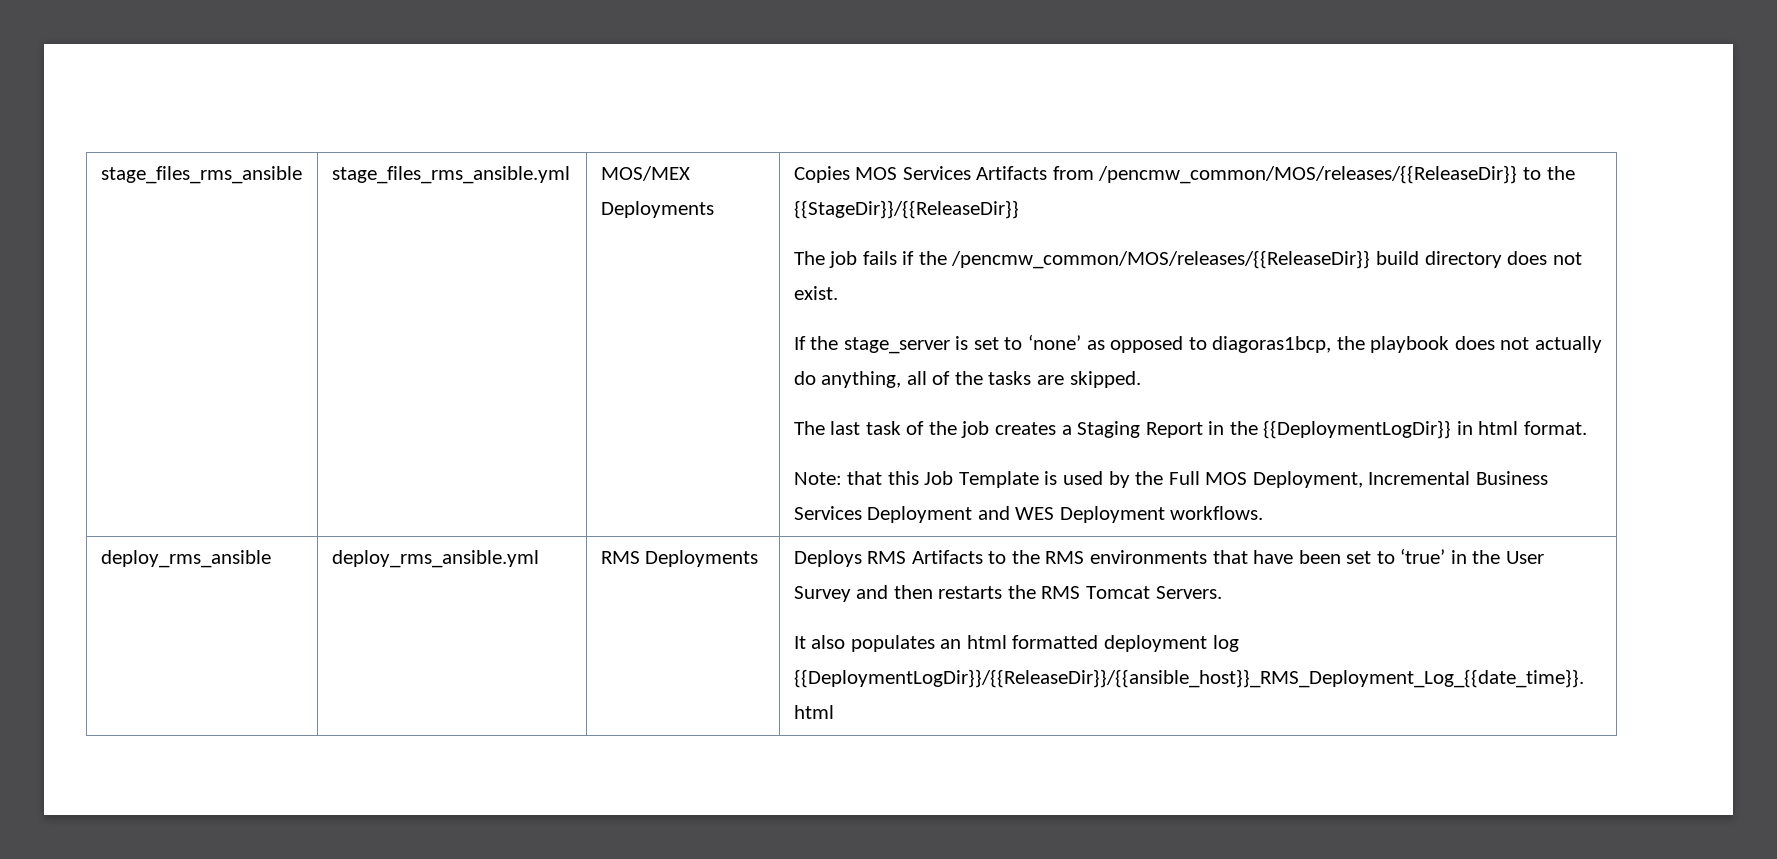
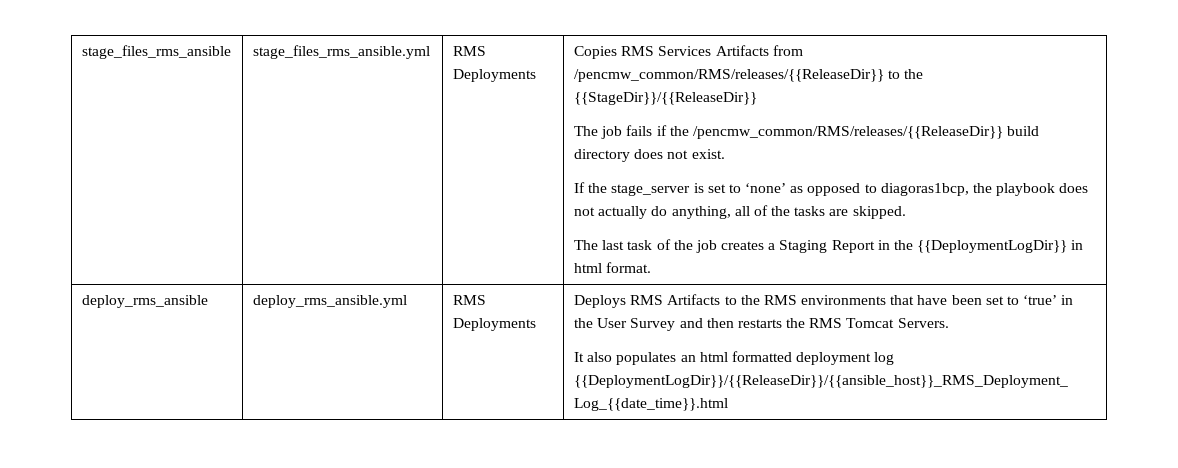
[600,166,690,181] MOS/MEX -> [452,46,486,56] RMS
[855,167,898,180] MOS -> [621,46,655,56] RMS
[1098,165,1518,184] /pencmw_common/MOS/releases/{{ReleaseDir}} -> [573,69,884,82] /pencmw_common/RMS/releases/{{ReleaseDir}}
[951,250,1371,269] /pencmw_common/MOS/releases/{{ReleaseDir}} -> [692,126,1003,139] /pencmw_common/RMS/releases/{{ReleaseDir}}
[793,471,1548,488] [793,506,1264,523] // Note: that this Job Template is used by the Full MOS Deployment, Incremental Business Services Deployment and WES Deployment workflows. -> (652, 267) none

